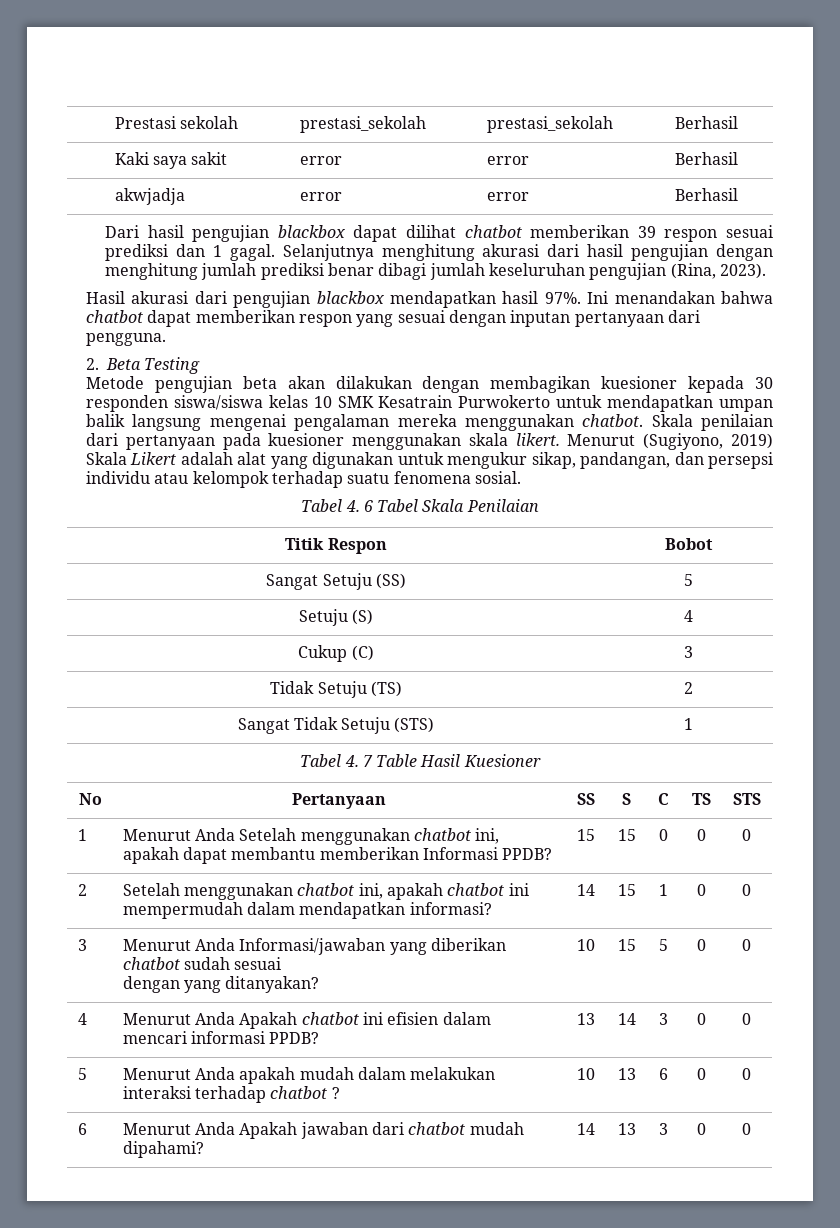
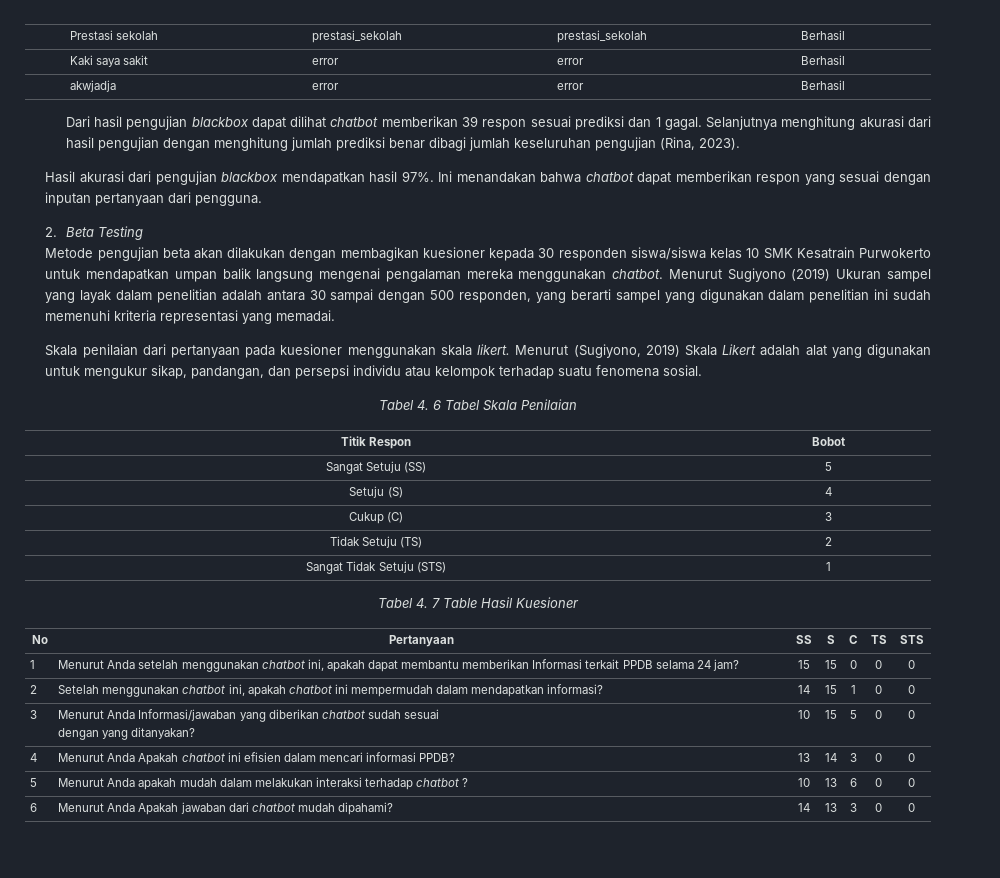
(644, 420) none -> [668,268,931,282] [45,289,931,303] [45,310,336,324] Menurut Sugiyono (2019) Ukuran sampel yang layak dalam penelitian adalah antara 30 sampai dengan 500 responden, yang berarti sampel yang digunakan dalam penelitian ini sudah memenuhi kriteria representasi yang memadai. //
[239,828,297,841] Setelah -> [138,660,179,669] setelah
[502,848,553,860] PPDB? -> [585,659,739,671] terkait PPDB selama 24 jam?

